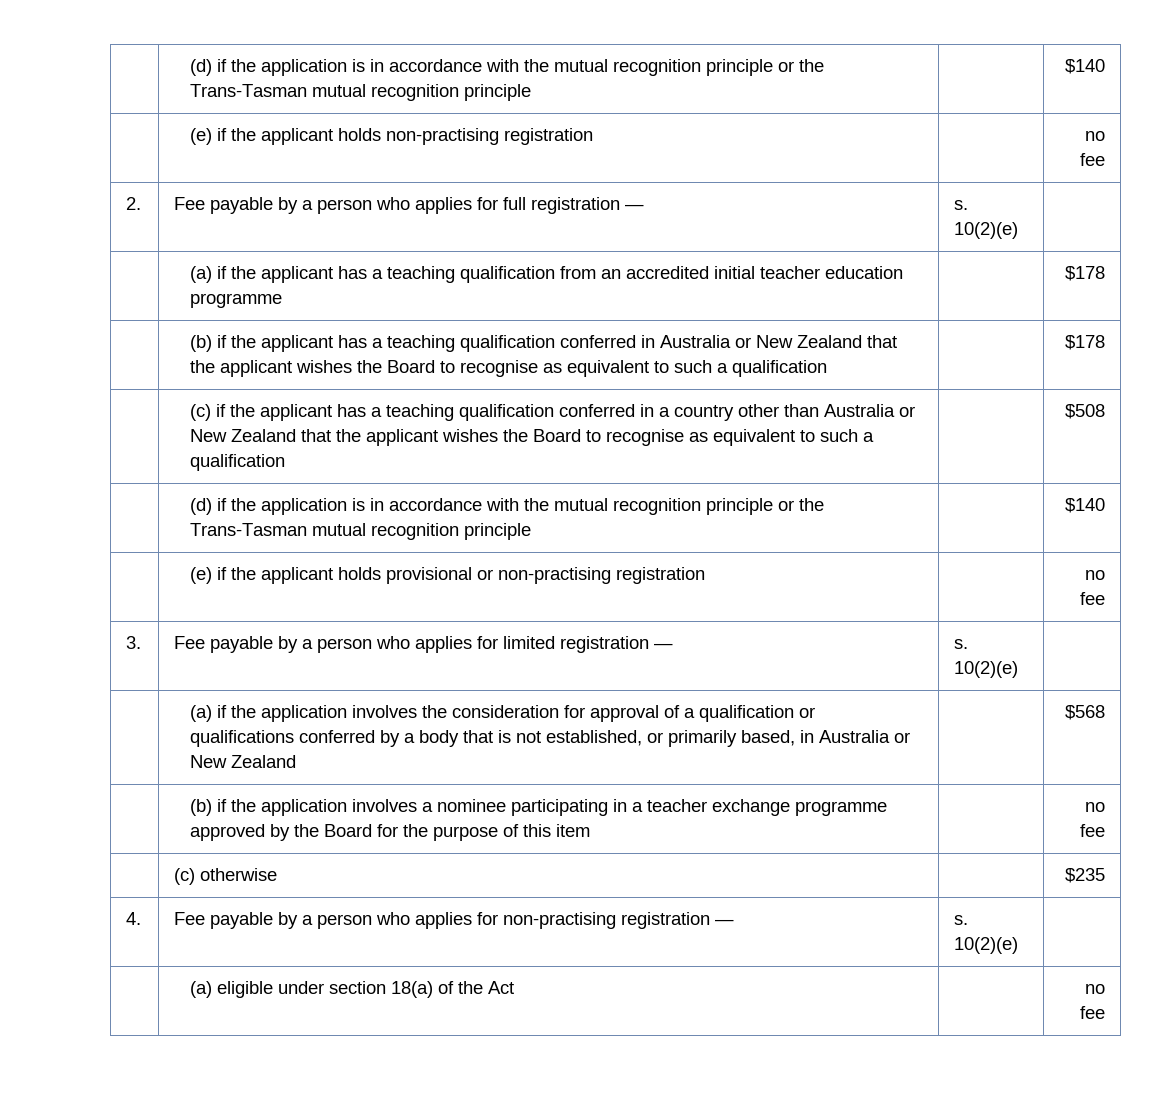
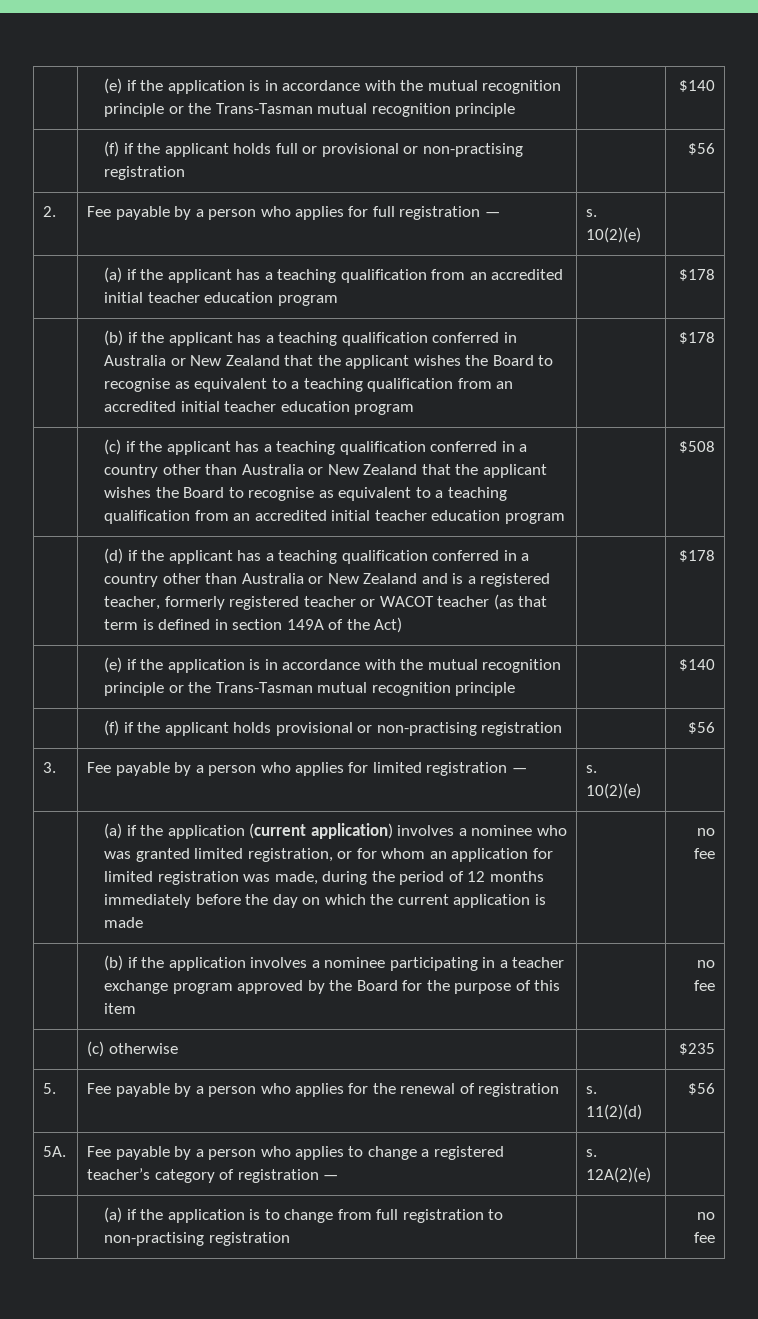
[190,59,213,76] | (d) -> [104,78,123,94] | (e)
[190,128,594,145] [1084,131,1105,141] [1079,153,1105,166] (e) if the applicant holds non-practising registration | | no fee -> [104,141,523,157] [104,166,186,180] [687,143,715,155] (f) if the applicant holds full or provisional or non-practising registration | | $56
[190,293,283,308] programme -> [277,295,338,306] program
[674,360,828,377] such a qualification -> [291,378,514,392] [104,401,415,415] a teaching qualification from an accredited initial teacher education program
[820,429,875,442] [190,454,286,471] [1064,404,1105,419] [190,498,213,515] such a qualification | | $508 // | (d) -> [435,487,507,501] [104,510,565,524] [678,441,715,453] [104,548,529,564] [104,573,550,587] [104,594,548,610] [104,617,403,633] [678,550,715,562] [104,657,123,673] a teaching qualification from an accredited initial teacher education program | | $508 // | (d) if the applicant has a teaching qualification conferred in a country other than Australia or New Zealand and is a registered teacher, formerly registered teacher or WACOT teacher (as that term is defined in section 149A of the Act) | | $178 // | (e)
[190,567,213,584] (e) -> [104,720,120,736] (f)
[1084,570,1105,580] [1079,592,1105,605] no fee -> [687,722,715,734] $56
[352,705,816,722] [190,730,911,747] [190,755,297,768] [1064,705,1105,720] involves the consideration for approval of a qualification or qualifications conferred by a body that is not established, or primarily based, in Australia or New Zealand | | $568 -> [249,823,567,839] [104,848,553,862] [104,871,544,885] [104,894,546,908] [104,917,144,928] [696,828,715,836] [693,848,715,859] (current application) involves a nominee who was granted limited registration, or for whom an application for limited registration was made, during the period of 12 months immediately before the day on which the current application is made | | no fee
[795,801,888,816] programme -> [172,983,233,994] program
[126,912,142,925] [174,912,735,929] [954,915,969,925] [954,937,1019,954] [190,981,515,998] 4. | Fee payable by a person who applies for non-practising registration — | s. 10(2)(e) | // | (a) eligible under section 18(a) of the Act -> [43,1083,57,1094] [87,1083,560,1097] [586,1086,598,1094] [586,1104,643,1120] [687,1083,715,1095] [43,1146,67,1157] [87,1146,504,1160] [87,1168,339,1183] [586,1149,598,1157] [586,1167,652,1183] [104,1207,503,1223] [104,1232,290,1246] 5. | Fee payable by a person who applies for the renewal of registration | s. 11(2)(d) | $56 // 5A. | Fee payable by a person who applies to change a registered teacher’s category of registration — | s. 12A(2)(e) | // | (a) if the application is to change from full registration to non-practising registration

